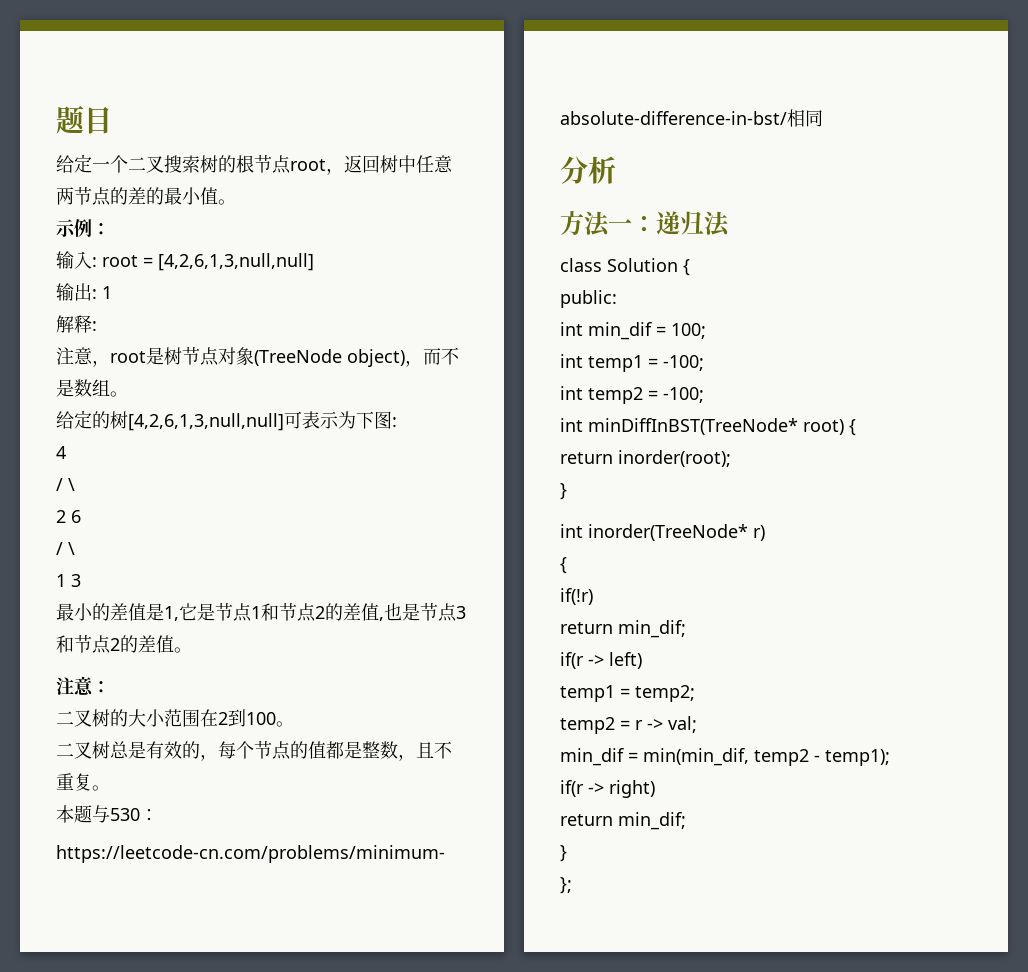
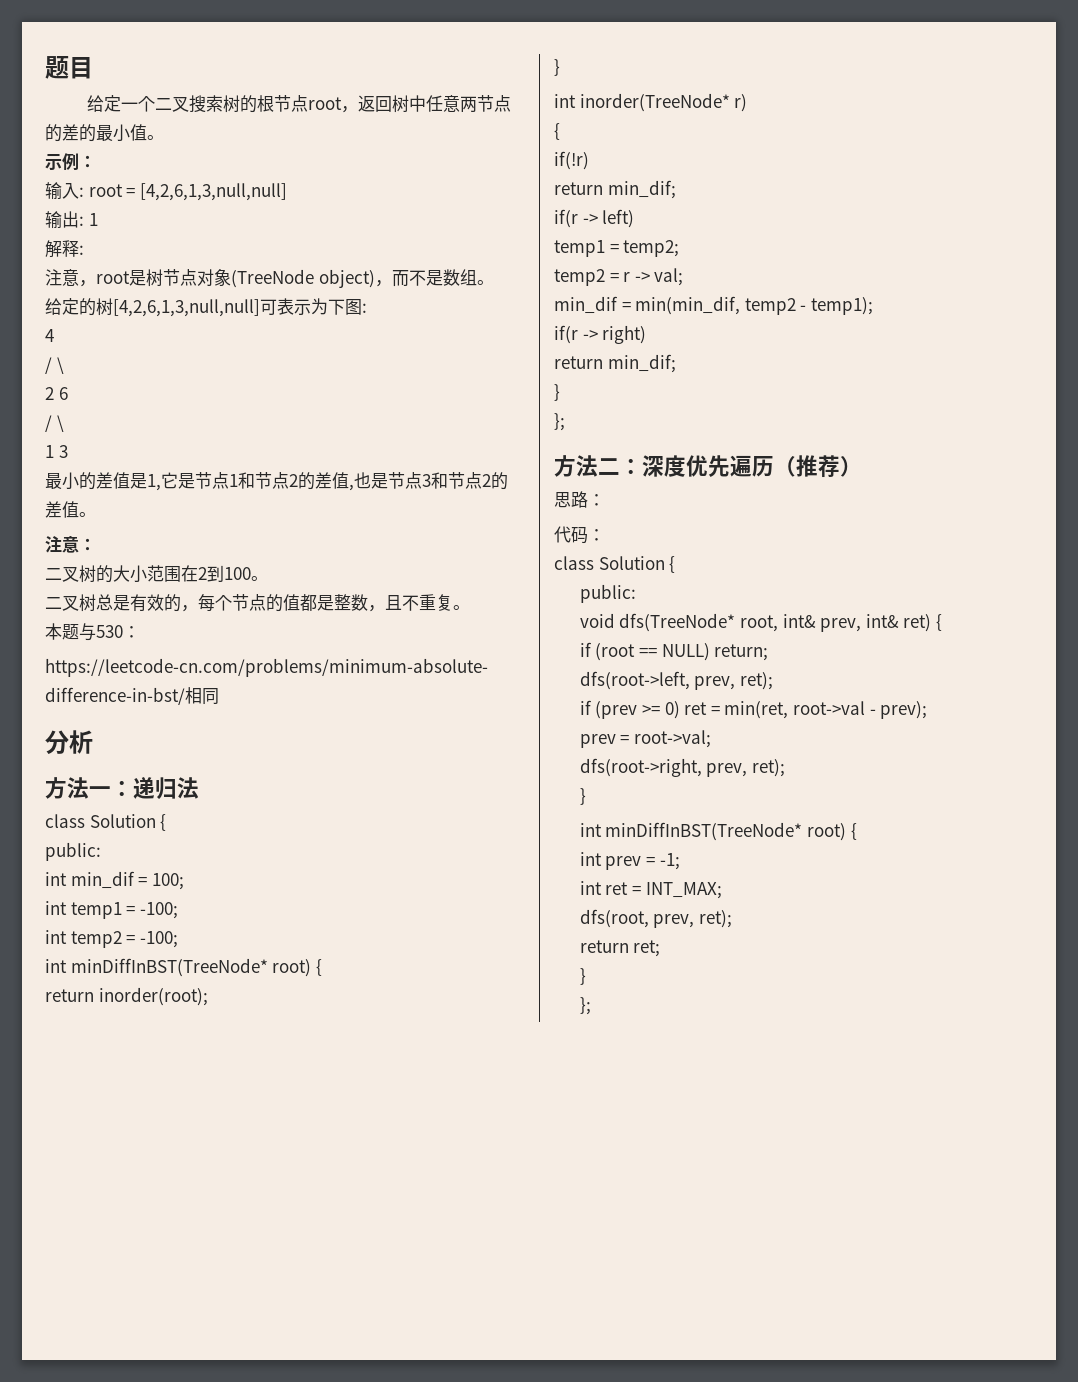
(572, 885) none -> [554,455,862,478] [554,491,605,508] [554,526,605,544] [554,556,676,573] [579,584,636,603] [579,613,942,632] [579,642,769,661] [579,671,773,690] [579,700,928,719] [579,730,711,748] [579,758,785,777] [579,788,586,805] [579,822,857,841] [579,852,680,870] [579,881,722,899] [579,909,732,928] [579,940,661,957] [579,968,586,985] [579,997,591,1015] // 方法二：深度优先遍历（推荐） // 思路： // 代码： // class Solution { // public: // void dfs(TreeNode* root, int& prev, int& ret) { // if (root == NULL) return; // dfs(root->left, prev, ret); // if (prev >= 0) ret = min(ret, root->val - prev); // prev = root->val; // dfs(root->right, prev, ret); // } // int minDiffInBST(TreeNode* root) { // int prev = -1; // int ret = INT_MAX; // dfs(root, prev, ret); // return ret; // } // };

